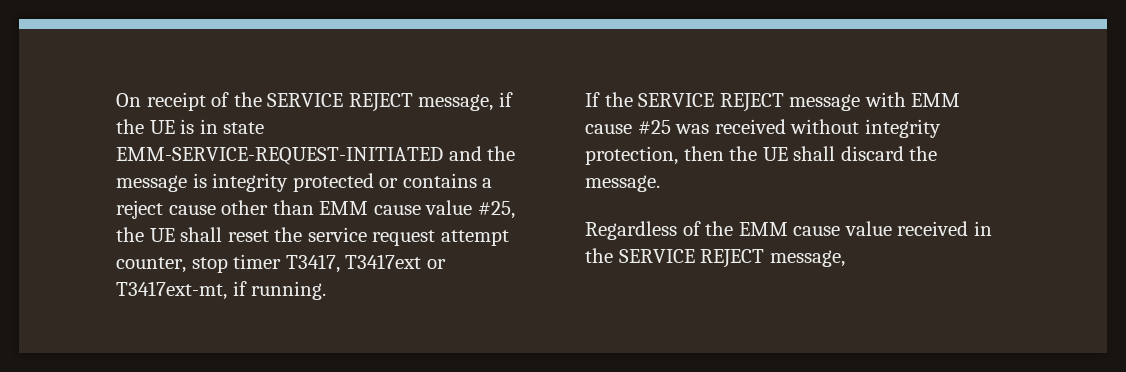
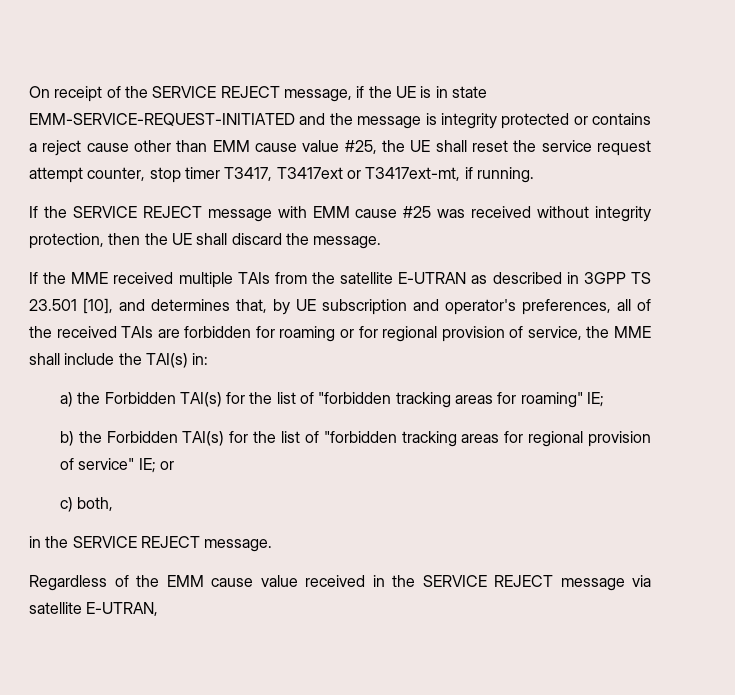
(660, 183) none -> [29,272,651,288] [29,298,651,315] [29,326,651,342] [29,353,209,368] [59,392,605,408] [59,431,652,447] [59,458,174,473] [59,497,114,512] [29,536,273,552] // If the MME received multiple TAIs from the satellite E-UTRAN as described in 3GPP TS 23.501 [10], and determines that, by UE subscription and operator's preferences, all of the received TAIs are forbidden for roaming or for regional provision of service, the MME shall include the TAI(s) in: // a) the Forbidden TAI(s) for the list of "forbidden tracking areas for roaming" IE; // b) the Forbidden TAI(s) for the list of "forbidden tracking areas for regional provision of service" IE; or // c) both, // in the SERVICE REJECT message.
[769,250,845,267] message, -> [560,575,651,591] [29,602,159,616] message via satellite E-UTRAN,

